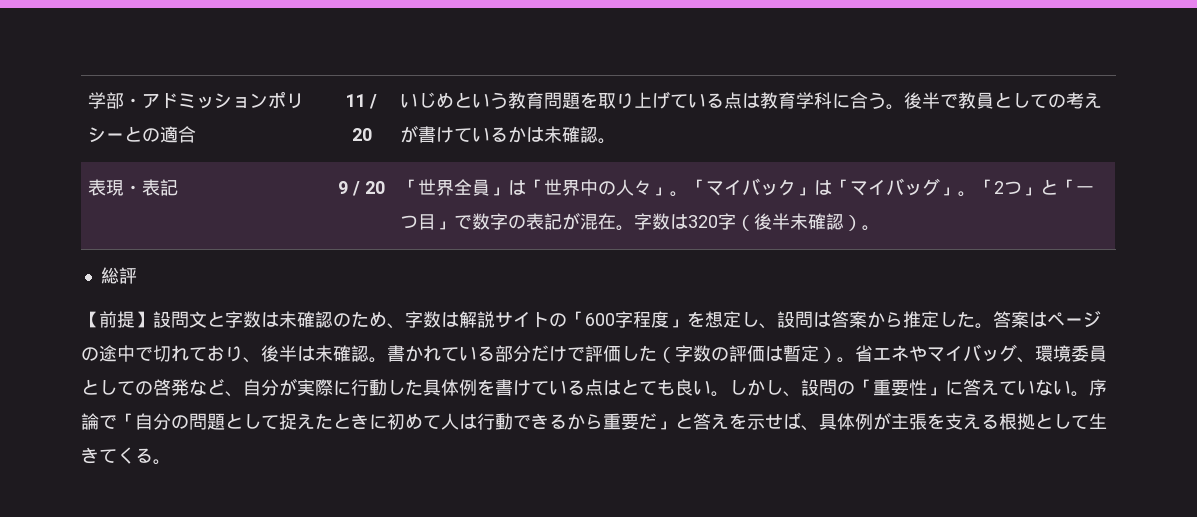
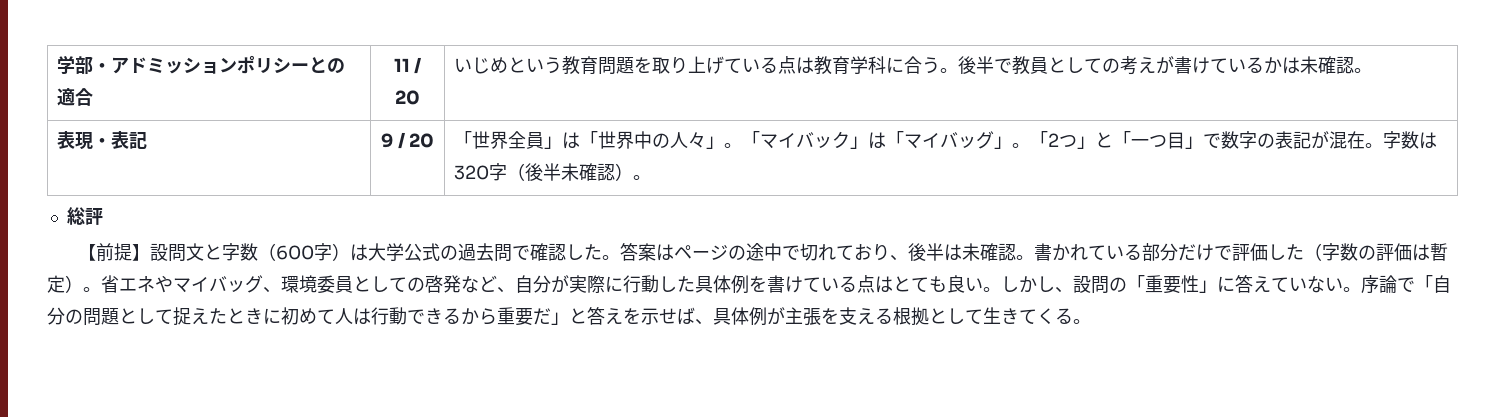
[261,311,939,329] は未確認のため、字数は解説サイトの「600字程度」を想定し、設問は答案から推定 -> [257,243,566,262] （600字）は大学公式の過去問で確認

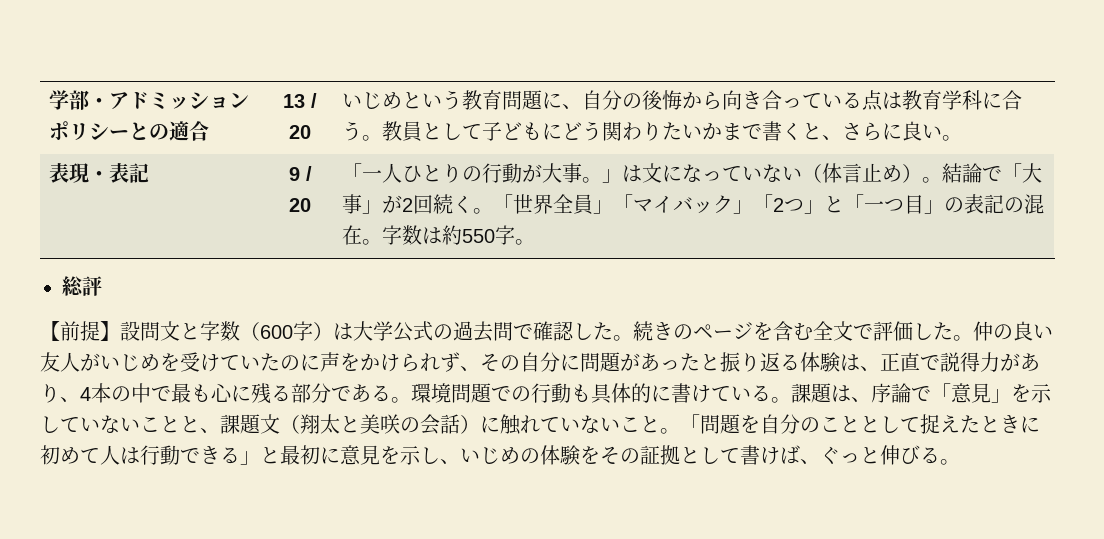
[393,58,410,72] 11 -> [283,94,305,108] 13
[634,56,725,74] を取り上げ -> [541,90,802,110] に、自分の後悔から向き合っ
[958,56,1013,74] 後半で -> (382, 138) none
[1102,56,1355,75] の考えが書けているかは未確認 -> [481,121,942,141] 子どもにどう関わりたいかまで書くと、さらに良い
[472,131,1031,149] 世界全員」は「世界中の人々」。「マイバック」は「マイバッグ」。 -> [361,163,1042,183] [341,194,753,214] 一人ひとりの行動が大事。」は文になっていない（体言止め）。結論で「大事」が2回続く。「世界全員」「マイバック」
[1203,131,1438,149] [454,163,634,181] で数字の表記が混在。字数は320字（後半未確認） -> [943,194,1044,214] [341,225,515,245] の表記の混在。字数は約550字
[619,243,1448,261] [47,275,1451,294] [47,307,119,326] 答案はページの途中で切れており、後半は未確認。書かれている部分だけで評価した（字数の評価は暫定）。省エネやマイバッグ、環境委員としての啓発など、自分が実際に行動した具体例を書けている点はとても良い。しかし、設問の「重要性」に答えていない。序論で「自分の問題 -> [633,321,1053,341] [40,352,1040,372] [40,383,1052,404] [40,414,860,435] 続きのページを含む全文で評価した。仲の良い友人がいじめを受けていたのに声をかけられず、その自分に問題があったと振り返る体験は、正直で説得力があり、4本の中で最も心に残る部分である。環境問題での行動も具体的に書けている。課題は、序論で「意見」を示していないことと、課題文（翔太と美咲の会話）に触れていないこと。「問題を自分のこと
[461,307,1055,326] から重要だ」と答えを示せば、具体例が主張を支える根拠として生きてく -> [240,445,920,465] 」と最初に意見を示し、いじめの体験をその証拠として書けば、ぐっと伸び

